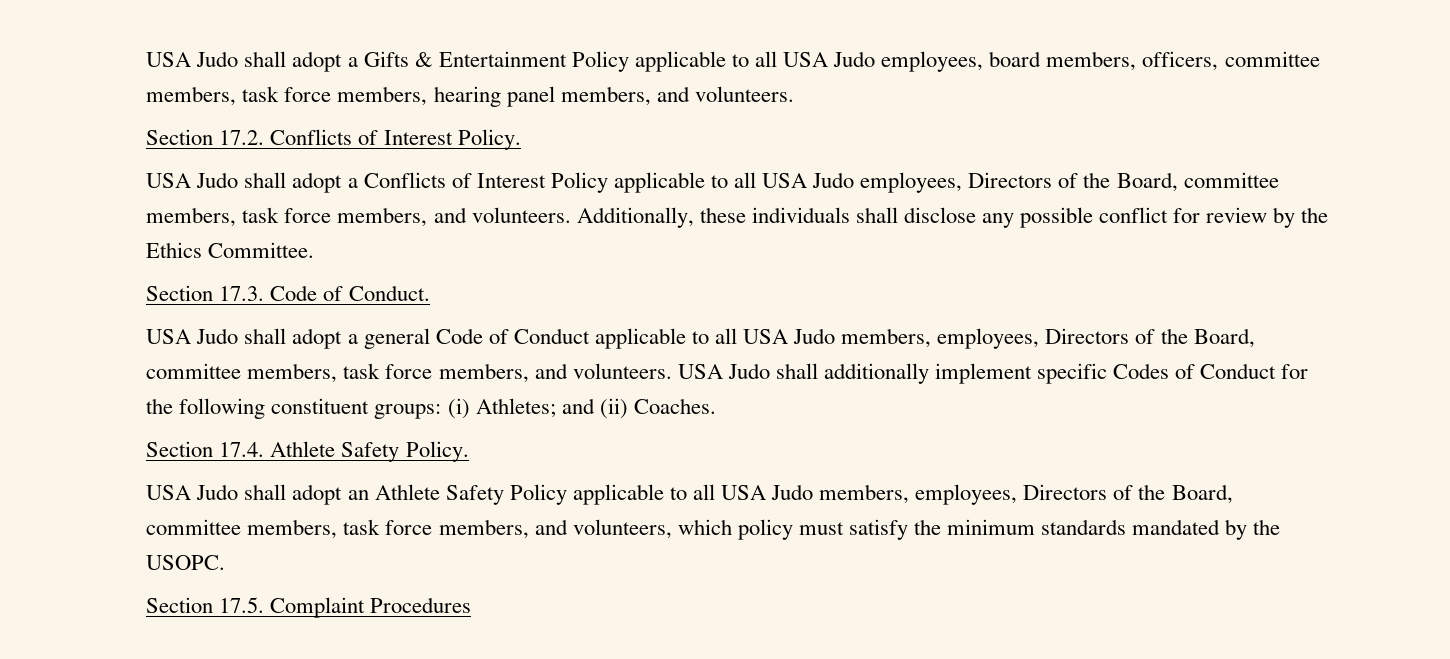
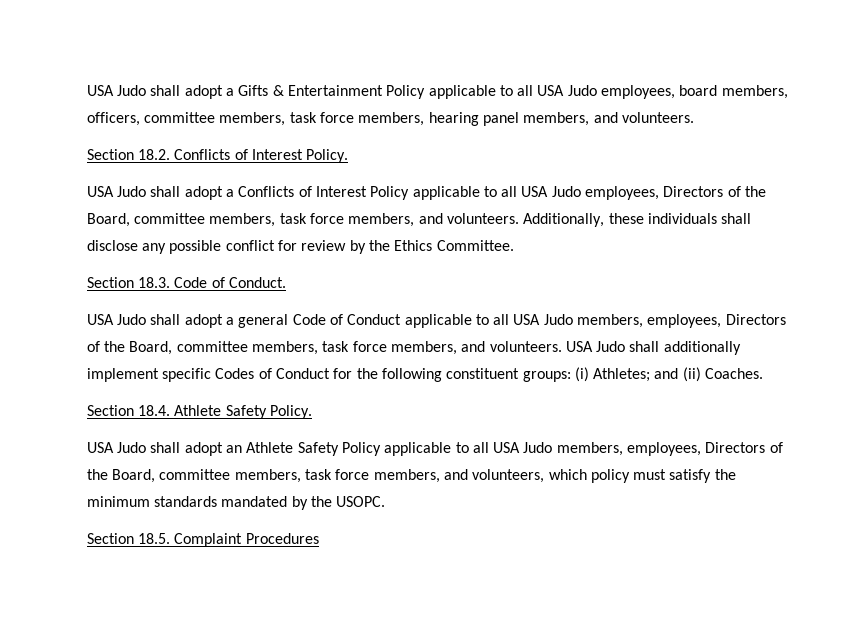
[219,130,265,145] 17.2. -> [137,149,170,160] 18.2.
[219,286,265,301] 17.3. -> [137,277,170,288] 18.3.
[219,442,265,457] 17.4. -> [137,405,170,416] 18.4.
[219,597,265,613] 17.5. -> [137,533,170,544] 18.5.

